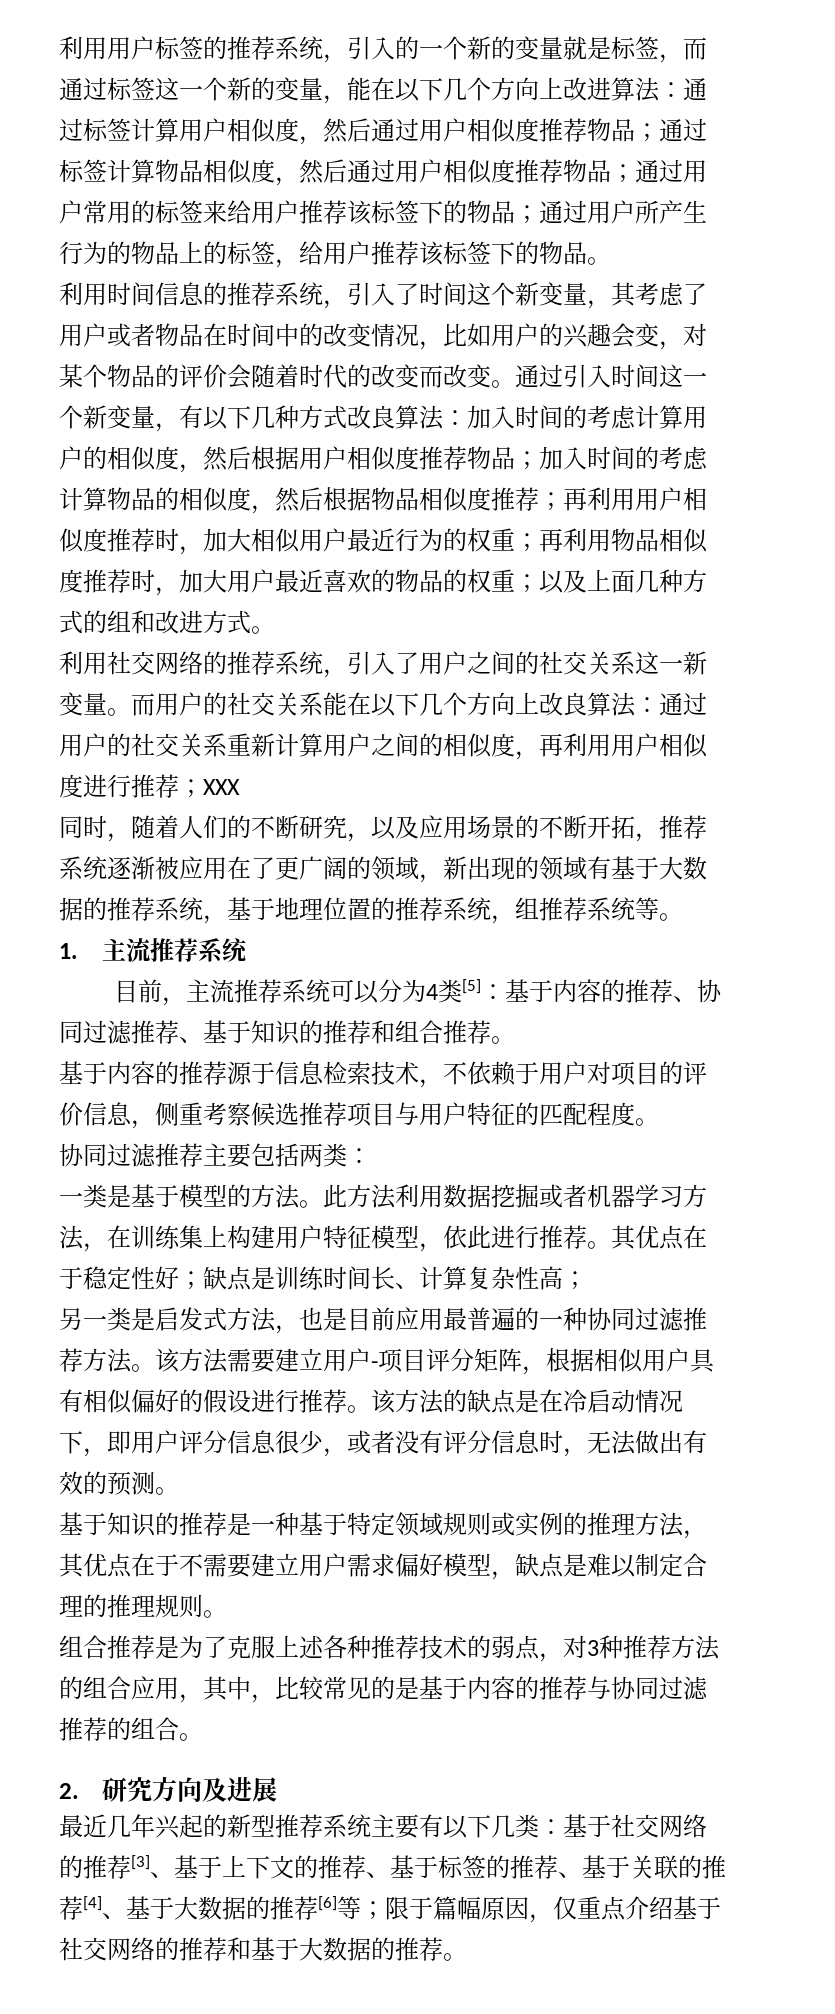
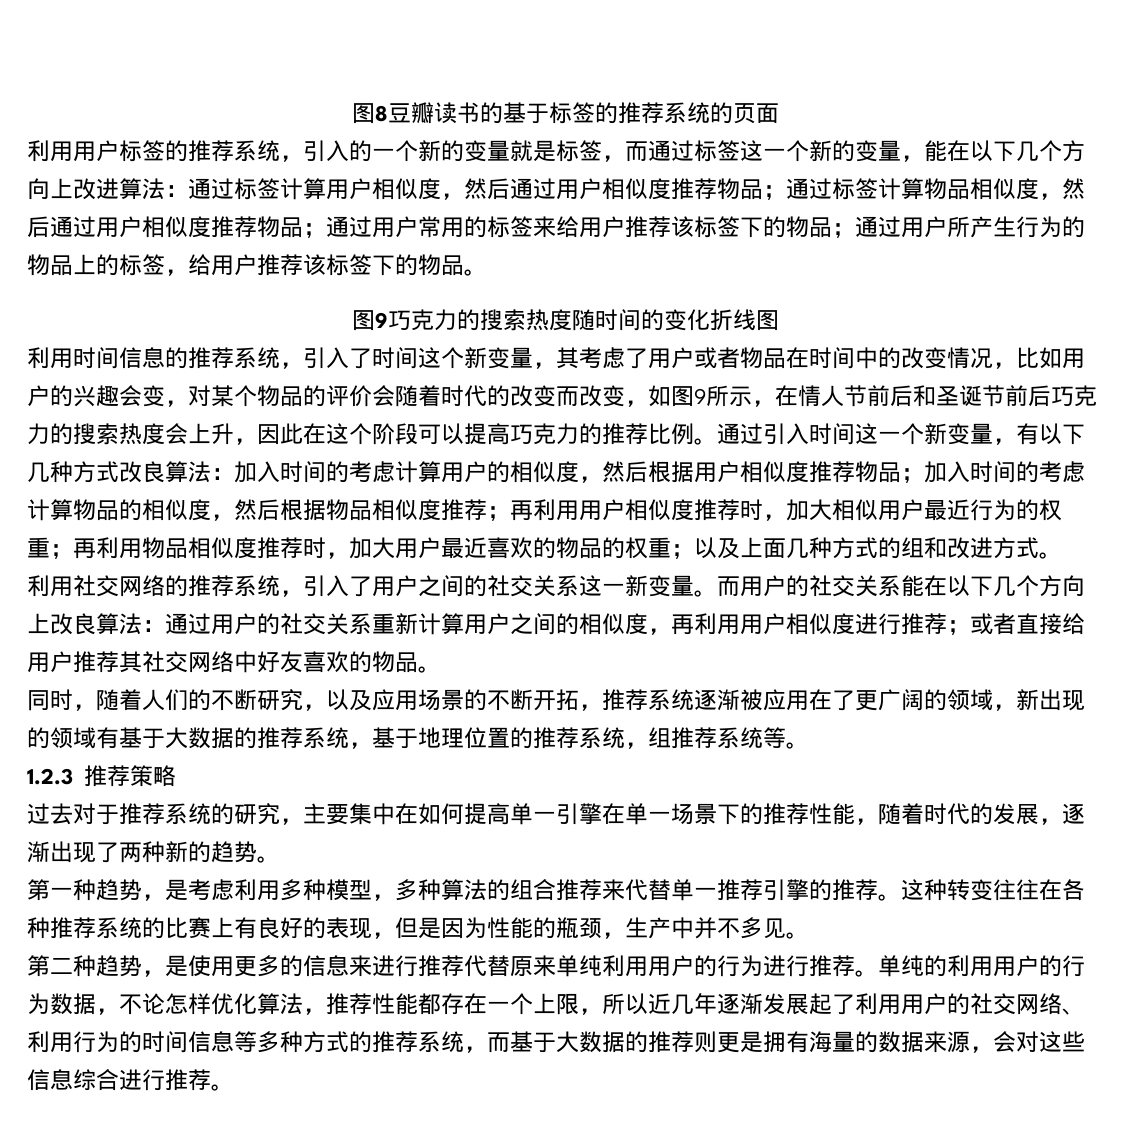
(59, 48) none -> [351,102,779,124] 图8豆瓣读书的基于标签的推荐系统的页面 //
(611, 261) none -> [351,309,779,331] // 图9巧克力的搜索热度随时间的变化折线图
(491, 376) none -> [625,385,1097,407] [27,423,694,445] ，如图9所示，在情人节前后和圣诞节前后巧克力的搜索热度会上升，因此在这个阶段可以提高巧克力的推荐比例
[203,779,240,795] XXX -> [970,613,1085,635] [27,651,441,673] 或者直接给用户推荐其社交网络中好友喜欢的物品。
[59,938,248,963] [113,979,722,1006] [59,1020,515,1045] [59,1061,707,1088] [59,1102,659,1129] [59,1143,371,1168] [59,1184,707,1209] [59,1225,707,1252] [59,1266,587,1291] [59,1307,707,1334] [59,1348,715,1375] [59,1389,683,1414] [59,1430,707,1457] [59,1471,179,1496] [59,1512,707,1539] [59,1553,707,1580] [59,1594,227,1618] [59,1635,720,1662] [59,1676,708,1703] [59,1717,203,1741] [59,1777,277,1802] [59,1814,707,1839] [59,1855,150,1879] [150,1855,726,1879] [59,1896,102,1920] [102,1896,721,1923] [59,1937,395,1961] 1.主流推荐系统 // 目前，主流推荐系统可以分为4类[5]：基于内容的推荐、协同过滤推荐、基于知识的推荐和组合推荐。 // 基于内容的推荐源于信息检索技术，不依赖于用户对项目的评价信息，侧重考察候选推荐项目与用户特征的匹配程度。 // 协同过滤推荐主要包括两类： // 一类是基于模型的方法。此方法利用数据挖掘或者机器学习方法，在训练集上构建用户特征模型，依此进行推荐。其优点在于稳定性好；缺点是训练时间长、计算复杂性高； // 另一类是启发式方法，也是目前应用最普遍的一种协同过滤推荐方法。该方法需要建立用户-项目评分矩阵，根据相似用户具有相似偏好的假设进行推荐。该方法的缺点是在冷启动情况下，即用户评分信息很少，或者没有评分信息时，无法做出有效的预测。 // 基于知识的推荐是一种基于特定领域规则或实例的推理方法，其优点在于不需要建立用户需求偏好模型，缺点是难以制定合理的推理规则。 // 组合推荐是为了克服上述各种推荐技术的弱点，对3种推荐方法的组合应用，其中，比较常见的是基于内容的推荐与协同过滤推荐的组合。 // 2.研究方向及进展 // 最近几年兴起的新型推荐系统主要有以下几类：基于社交网络的推荐[3]、基于上下文的推荐、基于标签的推荐、基于关联的推荐[4]、基于大数据的推荐[6]等；限于篇幅原因，仅重点介绍基于社交网络的推荐和基于大数据的 -> [27,765,177,787] [27,803,1085,825] [27,841,280,863] [27,879,1085,901] [27,917,809,939] [27,955,1085,977] [27,993,1085,1015] [27,1031,1085,1053] [27,1069,165,1091] 1.2.3推荐策略 // 过去对于推荐系统的研究，主要集中在如何提高单一引擎在单一场景下的推荐性能，随着时代的发展，逐渐出现了两种新的趋势。 // 第一种趋势，是考虑利用多种模型，多种算法的组合推荐来代替单一推荐引擎的推荐。这种转变往往在各种推荐系统的比赛上有良好的表现，但是因为性能的瓶颈，生产中并不多见。 // 第二种趋势，是使用更多的信息来进行推荐代替原来单纯利用用户的行为进行推荐。单纯的利用用户的行为数据，不论怎样优化算法，推荐性能都存在一个上限，所以近几年逐渐发展起了利用用户的社交网络、利用行为的时间信息等多种方式的推荐系统，而基于大数据的推荐则更是拥有海量的数据来源，会对这些信息综合进行

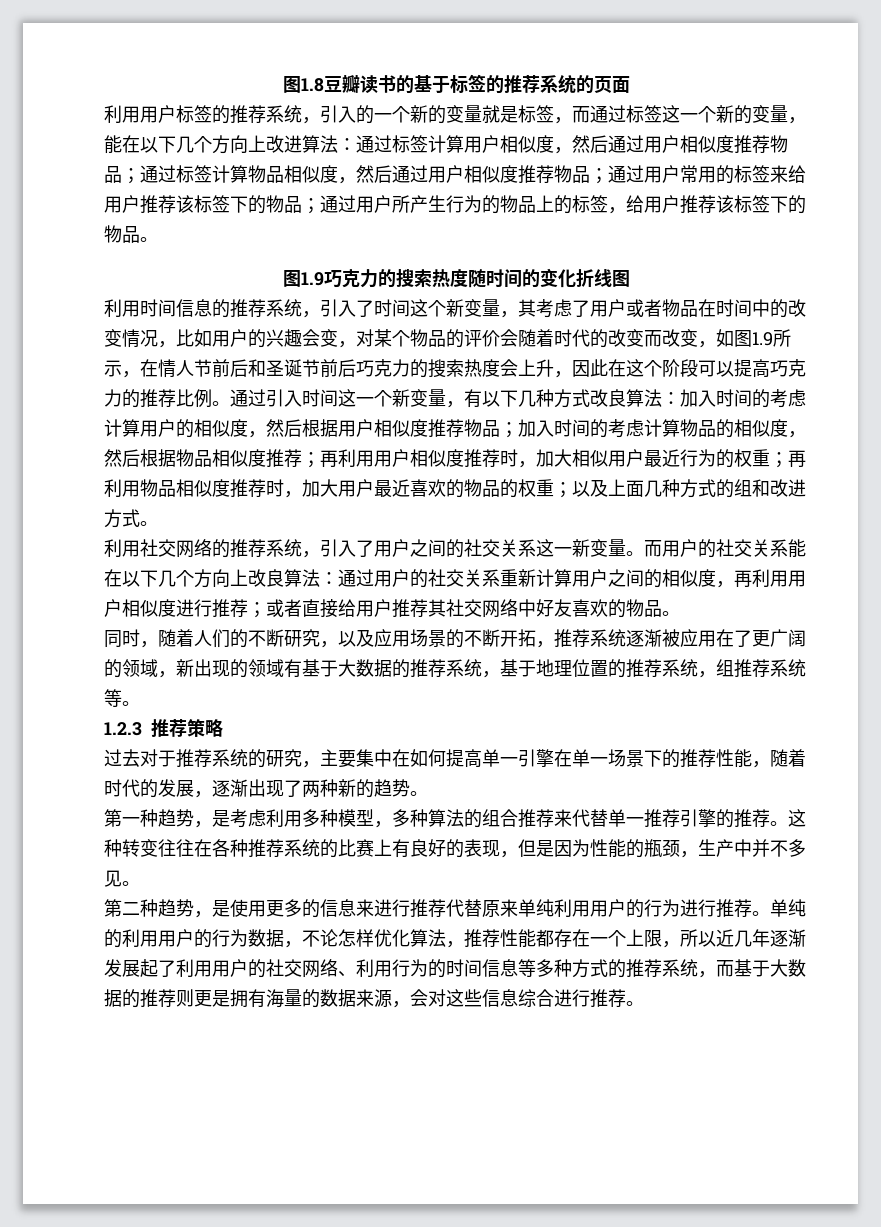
[351,103,388,124] 图8 -> [283,76,324,93] 图1.8
[374,312,388,328] 9 -> [301,272,324,286] 1.9
[694,388,706,404] 9 -> [752,332,773,346] 1.9

